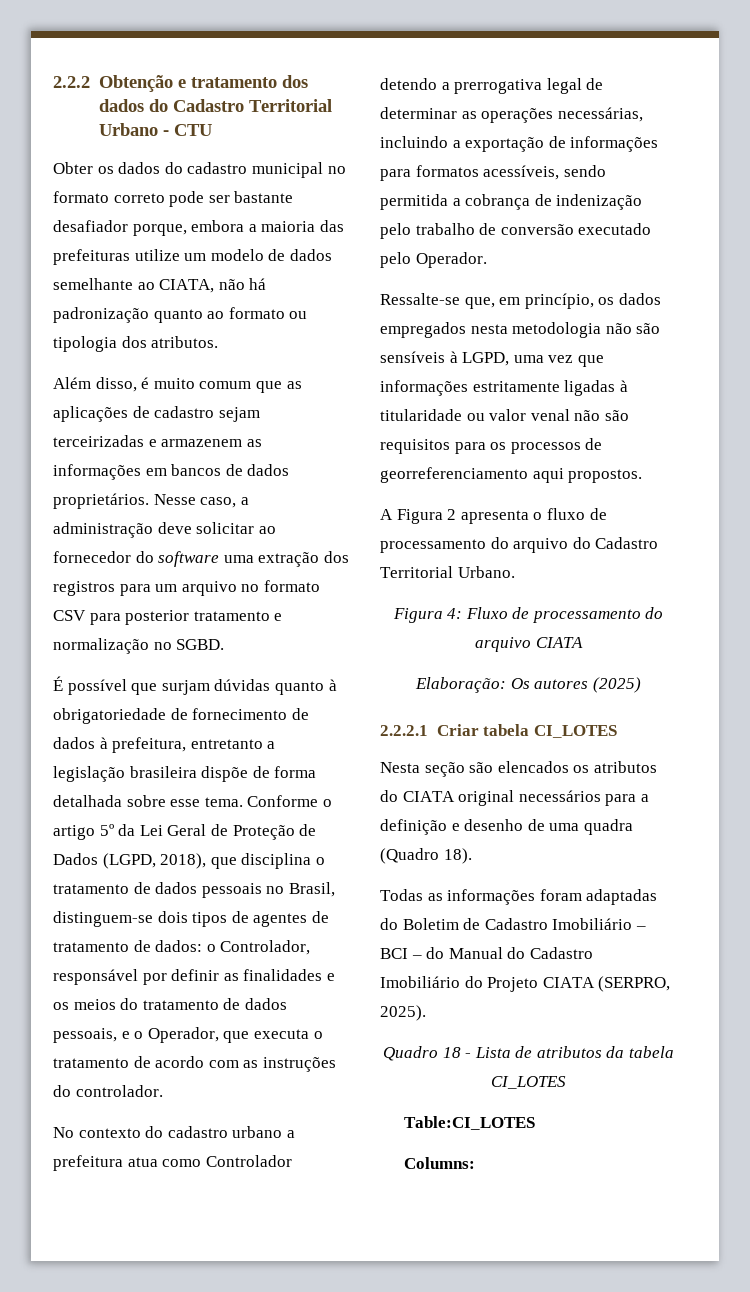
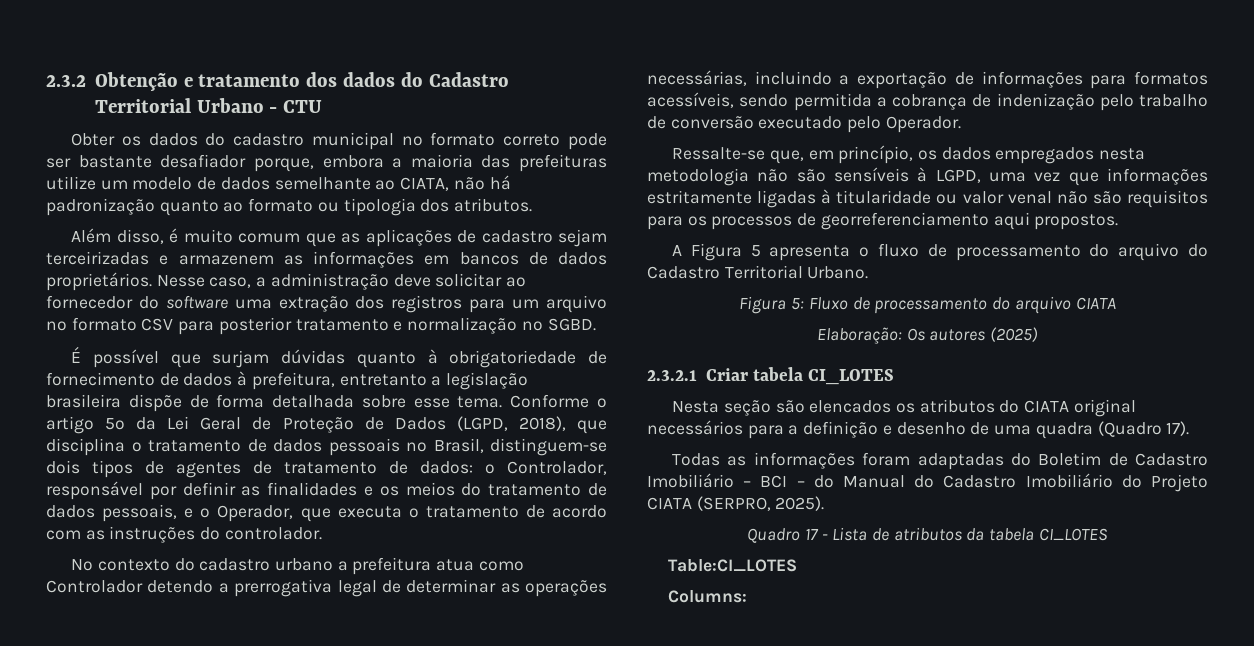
[53,76,90,88] 2.2.2 -> [46,75,86,87] 2.3.2
[447,509,457,520] 2 -> [750,245,761,257] 5
[447,608,463,619] 4: -> [791,298,805,310] 5:
[380,725,428,736] 2.2.2.1 -> [647,370,697,381] 2.3.2.1
[443,848,472,864] 18). -> [1166,421,1190,436] 17).
[442,1047,461,1058] 18 -> [804,528,819,540] 17

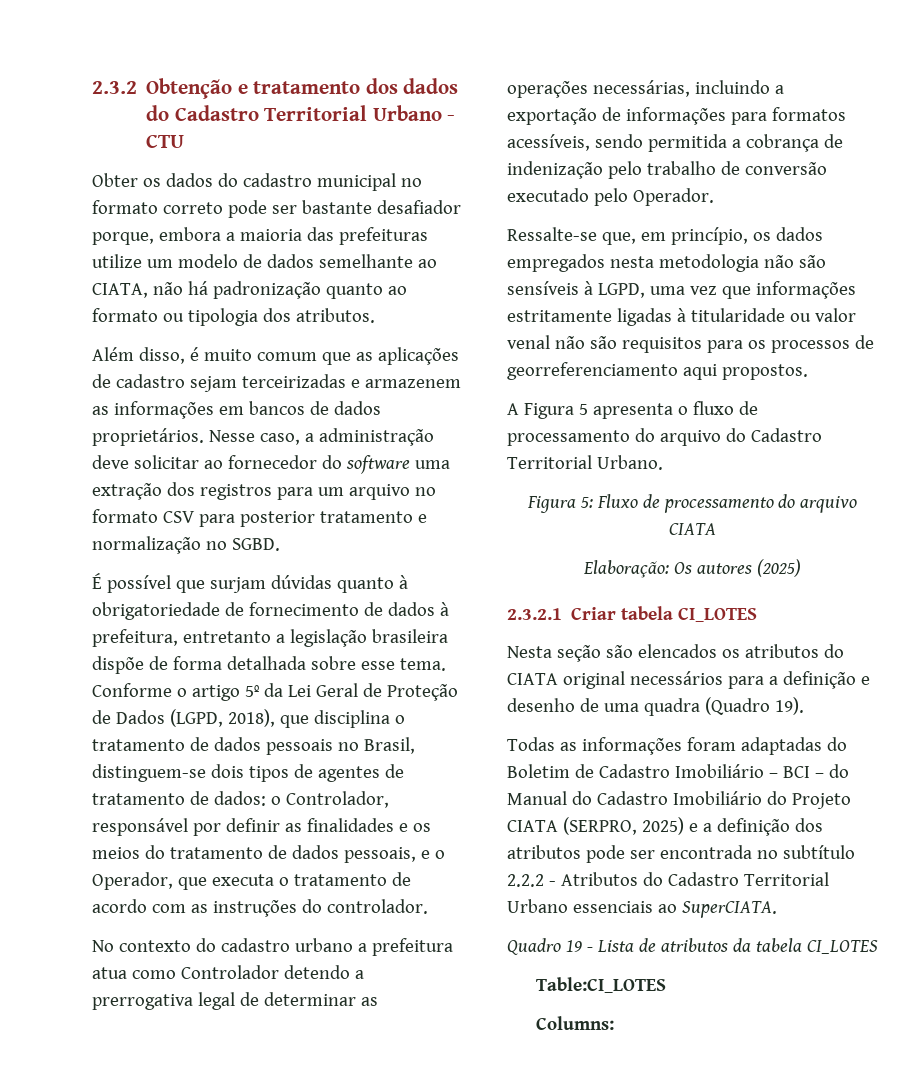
[1166,421,1190,436] 17). -> [774,697,804,715] 19).
[775,496,825,511] 2025). -> [641,817,823,836] [507,845,855,863] [507,872,829,887] [507,899,777,918] 2025) e a definição dos atributos pode ser encontrada no subtítulo 2.2.2 - Atributos do Cadastro Territorial Urbano essenciais ao SuperCIATA.
[804,528,819,540] 17 -> [566,940,583,952] 19

